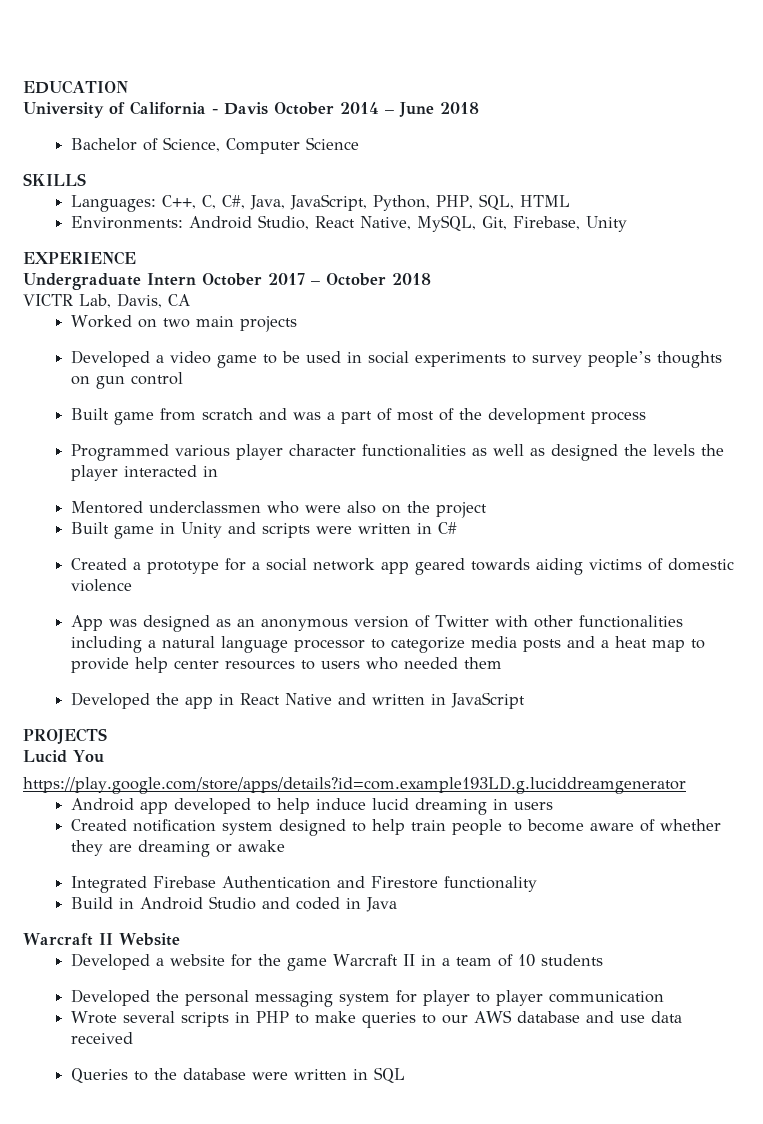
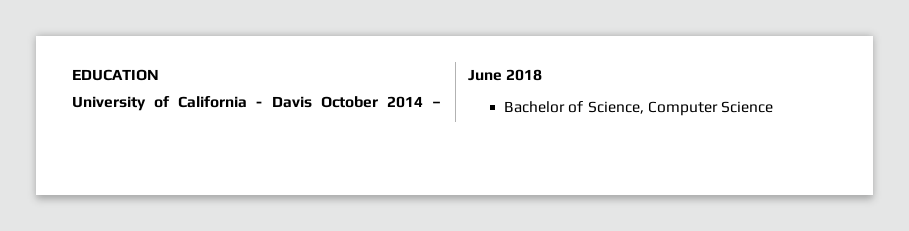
[23,173,86,186] [70,194,570,212] [70,215,627,232] [23,251,136,265] [23,273,431,290] [23,293,190,308] [70,315,297,332] [70,350,722,368] [70,372,183,389] [70,408,646,425] [70,444,724,461] [70,465,218,481] [70,501,487,518] [70,522,457,539] [70,558,734,575] [70,579,132,592] [70,615,683,632] [70,636,705,653] [70,657,502,673] [70,692,525,709] [23,728,107,744] [23,750,104,763] [23,776,686,794] [70,798,553,815] [70,819,721,836] [70,840,285,857] [70,876,537,893] [70,896,397,912] [23,933,180,946] [70,953,603,971] [70,989,664,1007] [70,1010,682,1028] [70,1032,133,1044] [70,1067,405,1083] // SKILLS // Languages: C++, C, C#, Java, JavaScript, Python, PHP, SQL, HTML // Environments: Android Studio, React Native, MySQL, Git, Firebase, Unity // EXPERIENCE // Undergraduate Intern October 2017 – October 2018 // VICTR Lab, Davis, CA // Worked on two main projects // Developed a video game to be used in social experiments to survey people’s thoughts on gun control // Built game from scratch and was a part of most of the development process // Programmed various player character functionalities as well as designed the levels the player interacted in // Mentored underclassmen who were also on the project // Built game in Unity and scripts were written in C# // Created a prototype for a social network app geared towards aiding victims of domestic violence // App was designed as an anonymous version of Twitter with other functionalities including a natural language processor to categorize media posts and a heat map to provide help center resources to users who needed them // Developed the app in React Native and written in JavaScript // PROJECTS // Lucid You // https://play.google.com/store/apps/details?id=com.example193LD.g.luciddreamgenerator // Android app developed to help induce lucid dreaming in users // Created notification system designed to help train people to become aware of whether they are dreaming or awake // Integrated Firebase Authentication and Firestore functionality // Build in Android Studio and coded in Java // Warcraft II Website // Developed a website for the game Warcraft II in a team of 10 students // Developed the personal messaging system for player to player communication // Wrote several scripts in PHP to make queries to our AWS database and use data received // Queries to the database were written in SQL -> (773, 107) none

